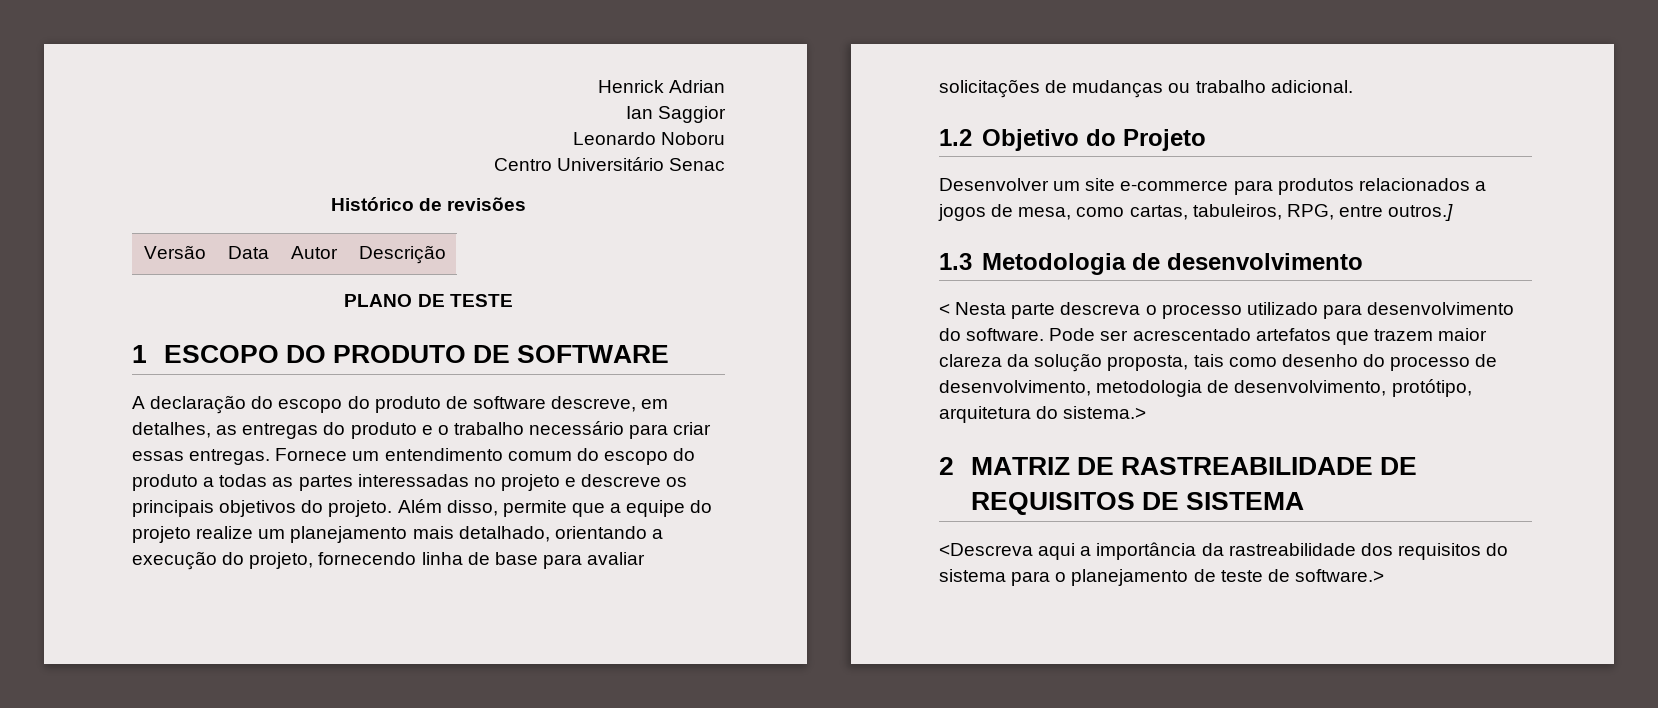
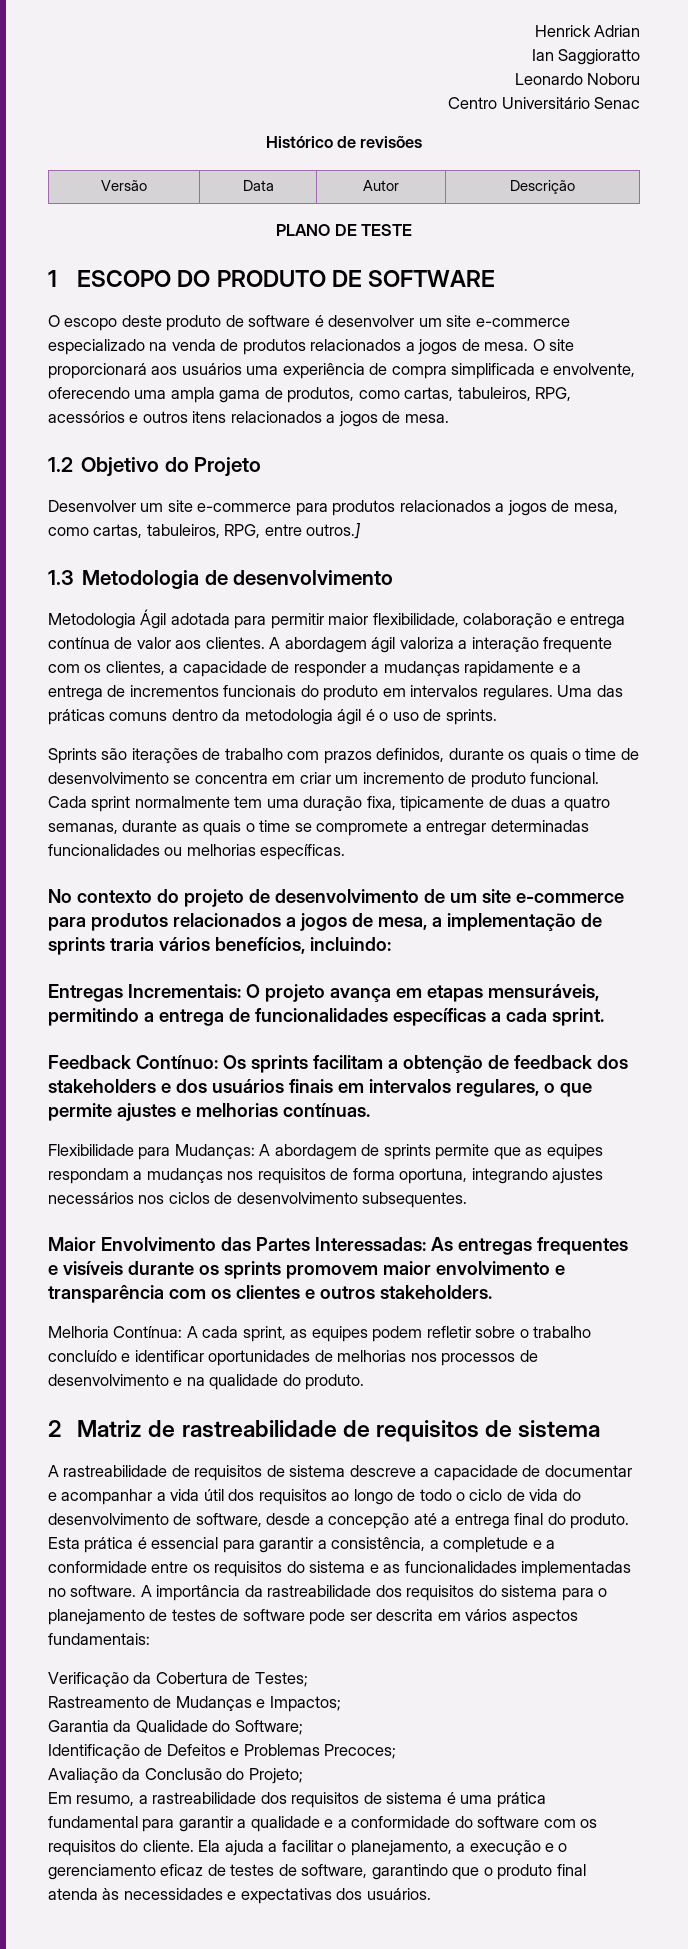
[658,106,726,123] Saggior -> [558,49,640,65] Saggioratto
[132,395,669,414] [132,421,712,439] [132,448,696,465] [132,474,688,491] [132,499,713,517] [132,526,663,543] [132,551,646,570] [939,79,1353,98] A declaração do escopo do produto de software descreve, em detalhes, as entregas do produto e o trabalho necessário para criar essas entregas. Fornece um entendimento comum do escopo do produto a todas as partes interessadas no projeto e descreve os principais objetivos do projeto. Além disso, permite que a equipe do projeto realize um planejamento mais detalhado, orientando a execução do projeto, fornecendo linha de base para avaliar solicitações de mudanças ou trabalho adicional. -> [48,315,570,331] [48,339,575,355] [48,363,636,379] [48,387,572,403] [48,411,449,427] O escopo deste produto de software é desenvolver um site e-commerce especializado na venda de produtos relacionados a jogos de mesa. O site proporcionará aos usuários uma experiência de compra simplificada e envolvente, oferecendo uma ampla gama de produtos, como cartas, tabuleiros, RPG, acessórios e outros itens relacionados a jogos de mesa.
[939,302,1515,319] [939,328,1488,345] [939,353,1498,372] [939,379,1472,397] [939,406,1147,423] [939,457,1418,475] [970,492,1304,515] [939,543,1092,560] < Nesta parte descreva o processo utilizado para desenvolvimento do software. Pode ser acrescentado artefatos que trazem maior clareza da solução proposta, tais como desenho do processo de desenvolvimento, metodologia de desenvolvimento, protótipo, arquitetura do sistema.> // 2 MATRIZ DE RASTREABILIDADE DE REQUISITOS DE SISTEMA // <Descreva aqui a -> [48,609,626,629] [48,637,613,653] [48,661,582,677] [48,685,623,701] [48,709,497,725] [48,748,639,764] [48,772,600,788] [48,796,611,812] [48,820,589,836] [48,844,346,860] [48,889,624,907] [48,913,602,931] [48,937,391,955] [48,984,599,1002] [48,1008,604,1026] [48,1055,628,1073] [48,1079,592,1097] [48,1103,370,1121] [48,1144,603,1160] [48,1168,604,1184] [48,1192,468,1208] [48,1237,628,1255] [48,1261,565,1279] [48,1285,492,1303] [48,1326,592,1342] [48,1350,538,1366] [48,1374,365,1390] [48,1420,601,1442] [48,1465,632,1481] [48,1489,581,1505] [48,1513,630,1529] [48,1537,556,1553] [48,1561,632,1577] [48,1585,152,1597] Metodologia Ágil adotada para permitir maior flexibilidade, colaboração e entrega contínua de valor aos clientes. A abordagem ágil valoriza a interação frequente com os clientes, a capacidade de responder a mudanças rapidamente e a entrega de incrementos funcionais do produto em intervalos regulares. Uma das práticas comuns dentro da metodologia ágil é o uso de sprints. // Sprints são iterações de trabalho com prazos definidos, durante os quais o time de desenvolvimento se concentra em criar um incremento de produto funcional. Cada sprint normalmente tem uma duração fixa, tipicamente de duas a quatro semanas, durante as quais o time se compromete a entregar determinadas funcionalidades ou melhorias específicas. // No contexto do projeto de desenvolvimento de um site e-commerce para produtos relacionados a jogos de mesa, a implementação de sprints traria vários benefícios, incluindo: // Entregas Incrementais: O projeto avança em etapas mensuráveis, permitindo a entrega de funcionalidades específicas a cada sprint. // Feedback Contínuo: Os sprints facilitam a obtenção de feedback dos stakeholders e dos usuários finais em intervalos regulares, o que permite ajustes e melhorias contínuas. // Flexibilidade para Mudanças: A abordagem de sprints permite que as equipes respondam a mudanças nos requisitos de forma oportuna, integrando ajustes necessários nos ciclos de desenvolvimento subsequentes. // Maior Envolvimento das Partes Interessadas: As entregas frequentes e visíveis durante os sprints promovem maior envolvimento e transparência com os clientes e outros stakeholders. // Melhoria Contínua: A cada sprint, as equipes podem refletir sobre o trabalho concluído e identificar oportunidades de melhorias nos processos de desenvolvimento e na qualidade do produto. // 2 Matriz de rastreabilidade de requisitos de sistema // A rastreabilidade de requisitos de sistema descreve a capacidade de documentar e acompanhar a vida útil dos requisitos ao longo de todo o ciclo de vida do desenvolvimento de software, desde a concepção até a entrega final do produto. Esta prática é essencial para garantir a consistência, a completude e a conformidade entre os requisitos do sistema e as funcionalidades implementadas no software. A
[1220,569,1384,582] teste de software.> -> [171,1609,578,1625] [48,1633,150,1645] [48,1672,308,1687] [48,1696,341,1712] [48,1720,303,1735] [48,1744,397,1759] [48,1768,303,1784] [48,1792,546,1808] [48,1816,598,1832] [48,1840,568,1856] [48,1864,586,1880] [48,1888,431,1904] testes de software pode ser descrita em vários aspectos fundamentais: // Verificação da Cobertura de Testes; // Rastreamento de Mudanças e Impactos; // Garantia da Qualidade do Software; // Identificação de Defeitos e Problemas Precoces; // Avaliação da Conclusão do Projeto; // Em resumo, a rastreabilidade dos requisitos de sistema é uma prática fundamental para garantir a qualidade e a conformidade do software com os requisitos do cliente. Ela ajuda a facilitar o planejamento, a execução e o gerenciamento eficaz de testes de software, garantindo que o produto final atenda às necessidades e expectativas dos usuários.

